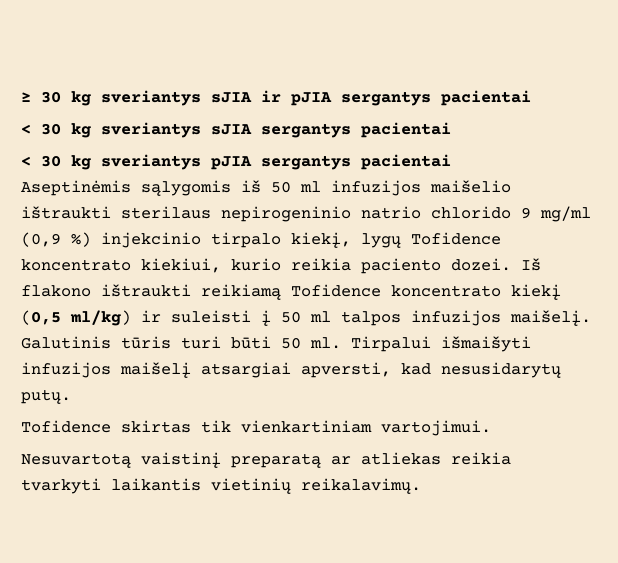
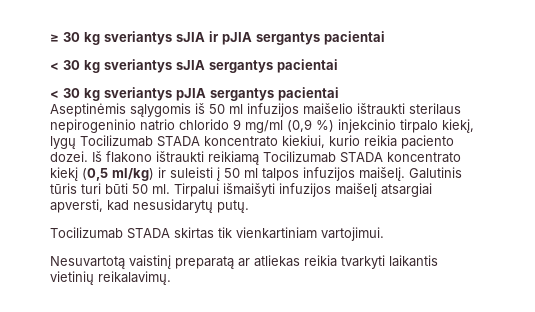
[411,232,501,245] Tofidence -> [80,135,200,147] Tocilizumab STADA
[291,284,381,297] Tofidence -> [263,151,383,163] Tocilizumab STADA
[21,420,111,433] Tofidence -> [50,227,170,239] Tocilizumab STADA

